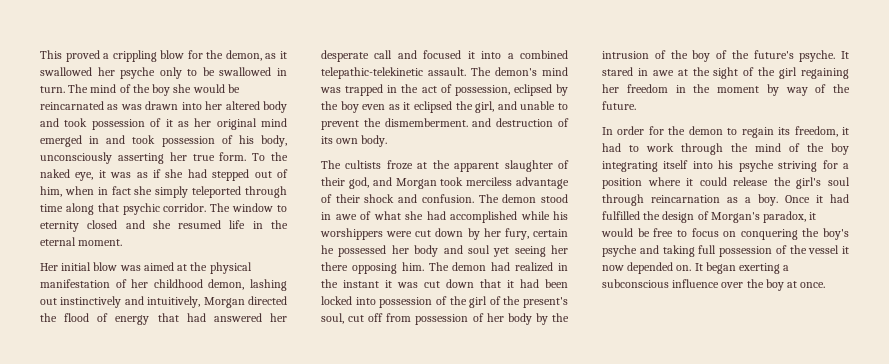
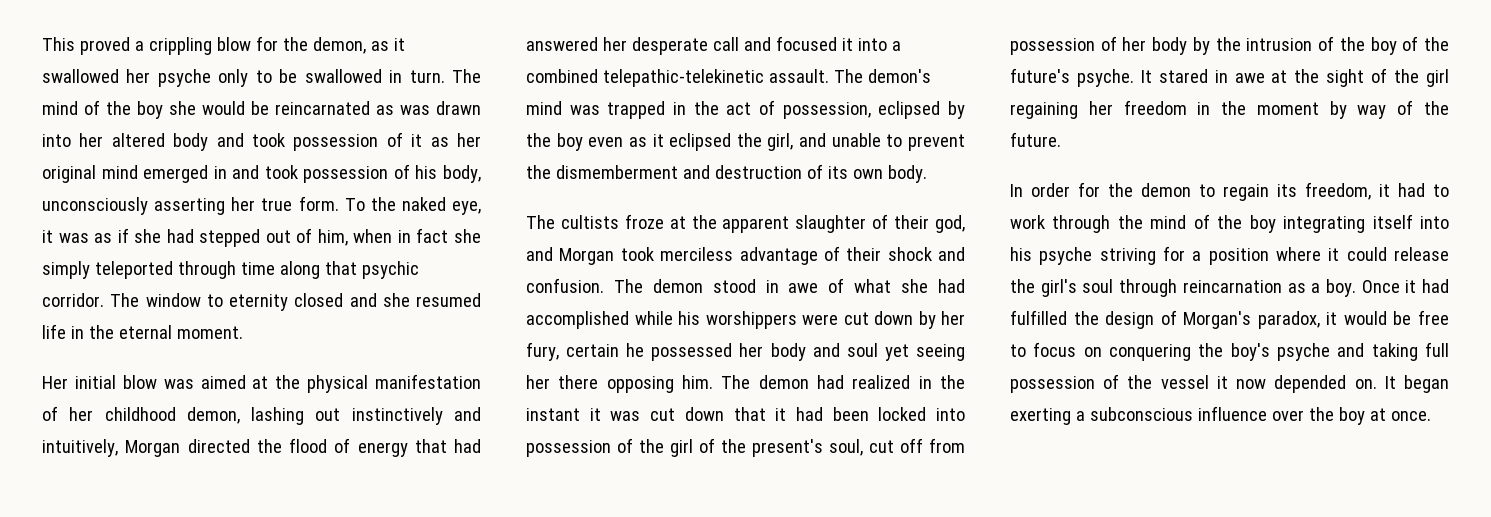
[384,118,468,127] dismemberment. -> [555,165,678,179] dismemberment

